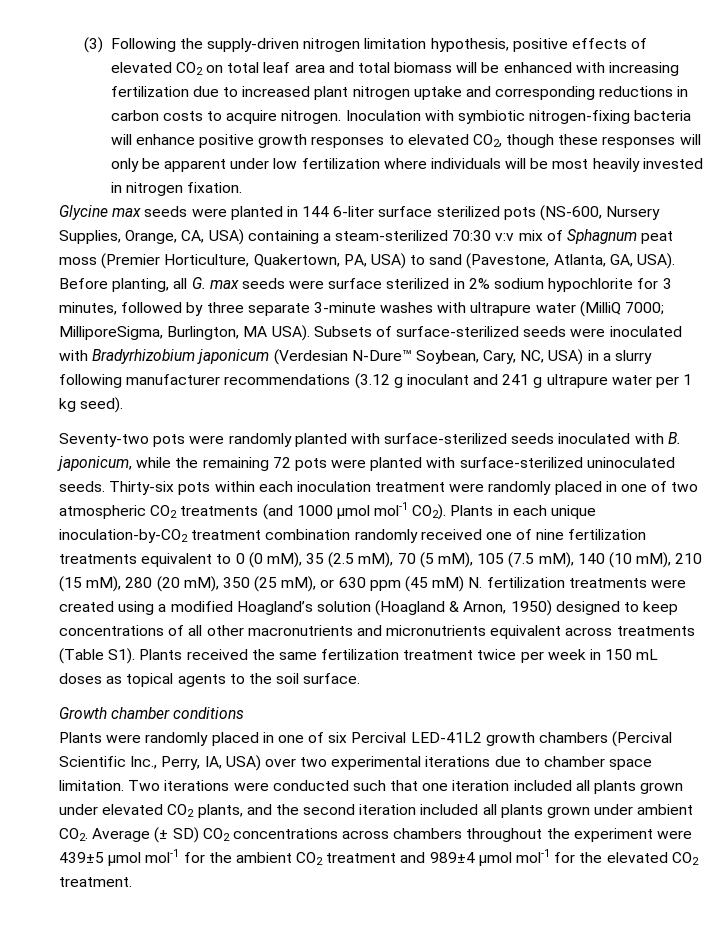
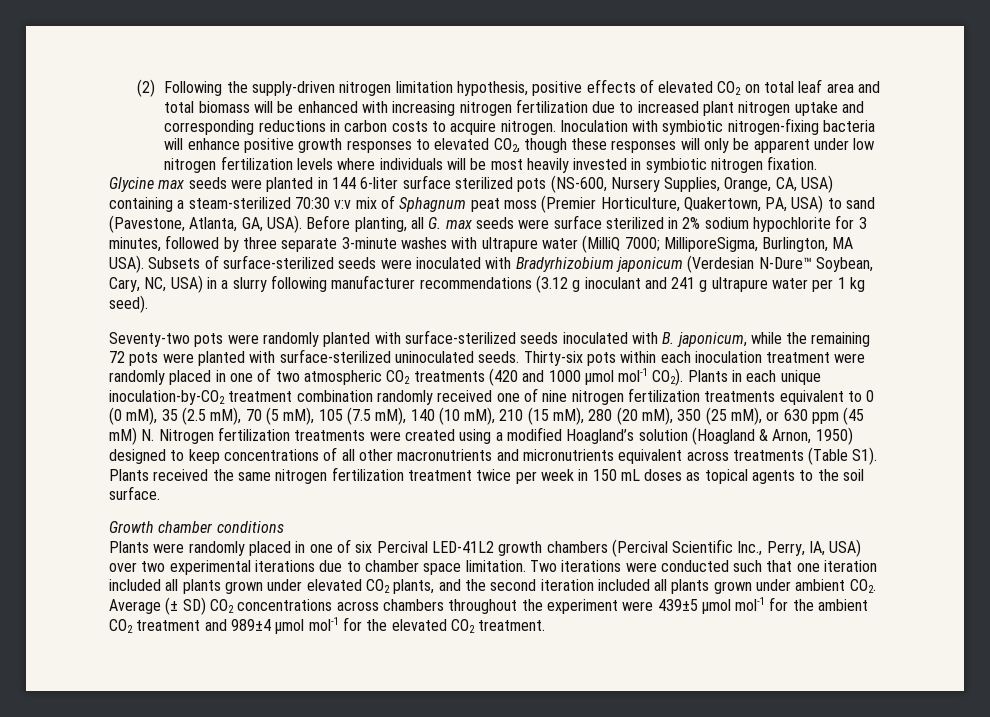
[83,37,103,53] (3) -> [136,79,155,97] (2)
(679, 69) none -> [459,101,512,116] nitrogen
[301,158,380,169] fertilization -> [164,156,333,173] nitrogen fertilization levels
(122, 187) none -> [645,158,707,173] symbiotic
[262,504,293,520] (and -> [488,368,545,386] (420 and
(565, 534) none -> [571,390,624,405] nitrogen
(483, 582) none -> [158,429,214,444] Nitrogen
(317, 656) none -> [275,469,328,484] nitrogen

